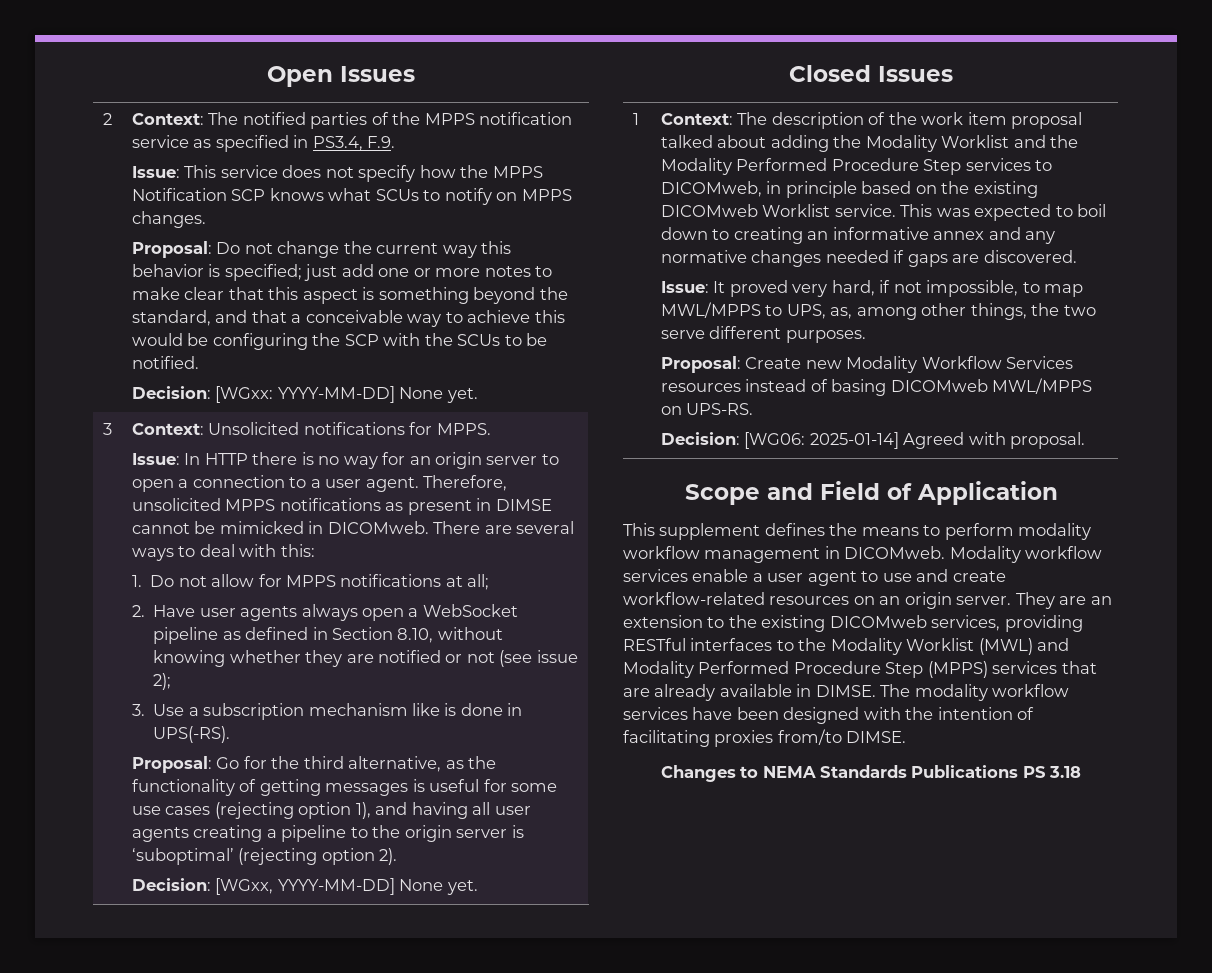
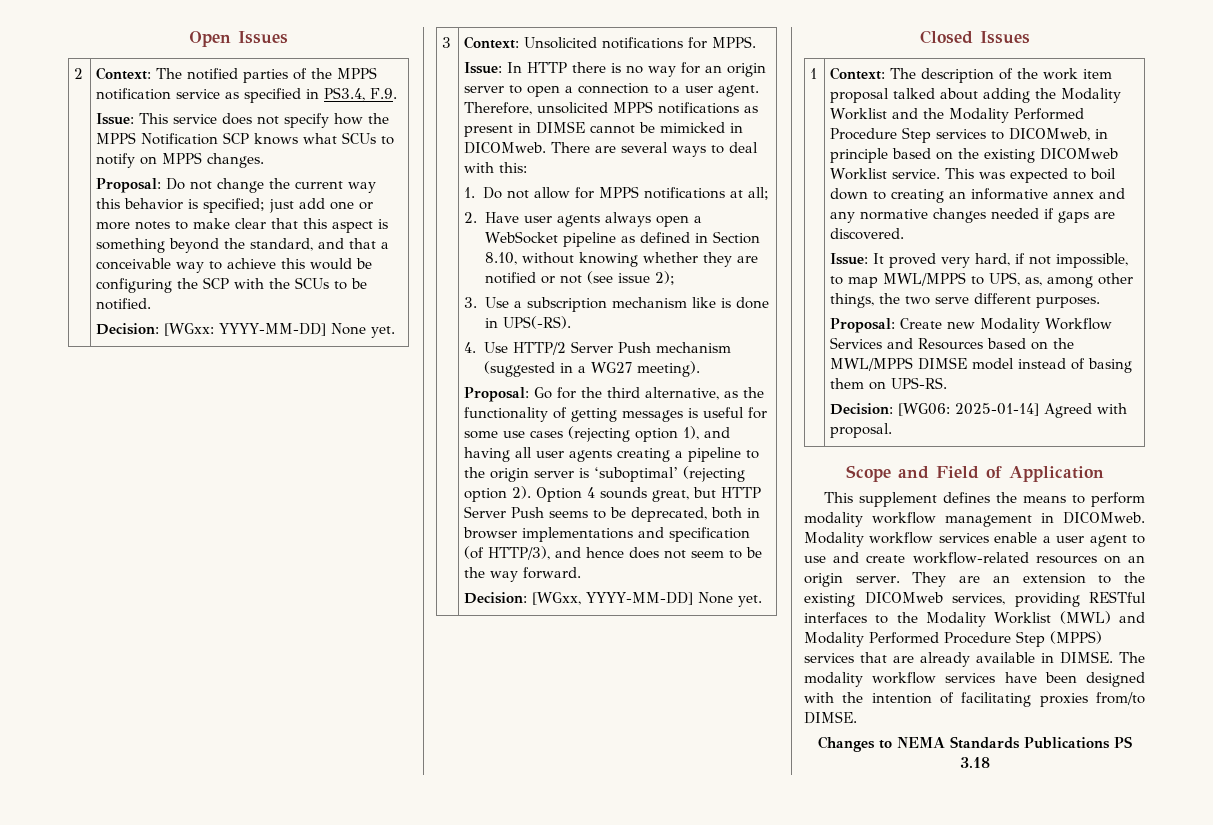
(231, 734) none -> [464,341,731,355] [483,361,700,377] // 4. Use HTTP/2 Server Push mechanism (suggested in a WG27 meeting).
(398, 856) none -> [536,487,762,502] [464,506,761,522] [463,527,751,542] [464,546,763,560] [464,567,582,582] Option 4 sounds great, but HTTP Server Push seems to be deprecated, both in browser implementations and specification (of HTTP/3), and hence does not seem to be the way forward.
[660,383,741,392] resources -> [887,338,1075,350] [830,357,1015,371] and Resources based on the MWL/MPPS DIMSE model
[890,378,1093,394] DICOMweb MWL/MPPS -> [830,378,865,389] them

